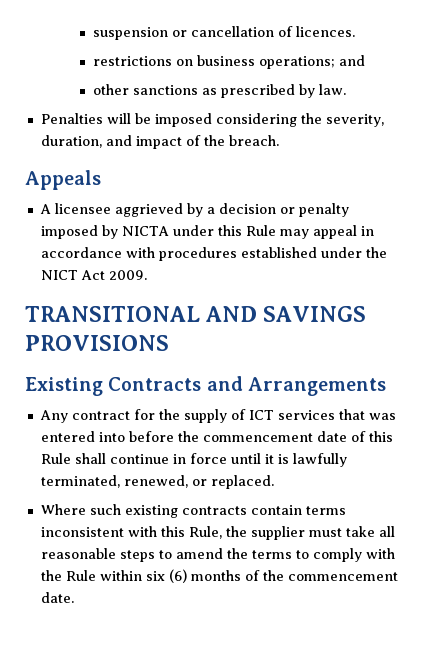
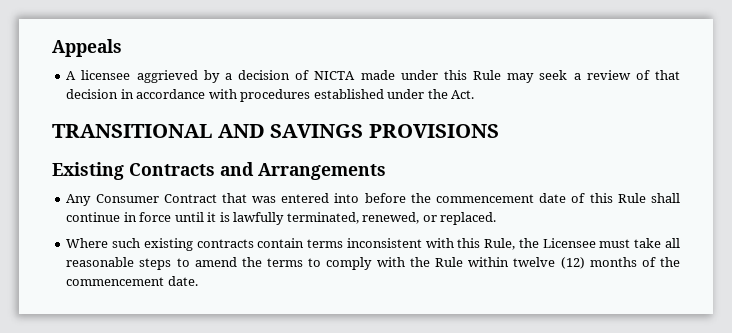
[92,26,355,40] [92,55,365,69] [92,84,346,98] [40,113,384,127] [40,135,279,149] suspension or cancellation of licences. // restrictions on business operations; and // other sanctions as prescribed by law. // Penalties will be imposed considering the severity, duration, and impact of the breach. // -> (52, 48) none
[279,203,349,217] [40,225,357,239] or penalty imposed by NICTA under this Rule may appeal -> [295,70,680,83] [66,89,119,99] of NICTA made under this Rule may seek a review of that decision
[40,270,147,280] NICT Act 2009. -> [451,90,475,99] Act.
[71,409,335,423] contract for the supply of ICT services -> [95,194,217,203] Consumer Contract
[250,526,305,540] supplier -> [542,238,596,248] Licensee
[145,569,187,583] six (6) -> [513,257,585,269] twelve (12)

